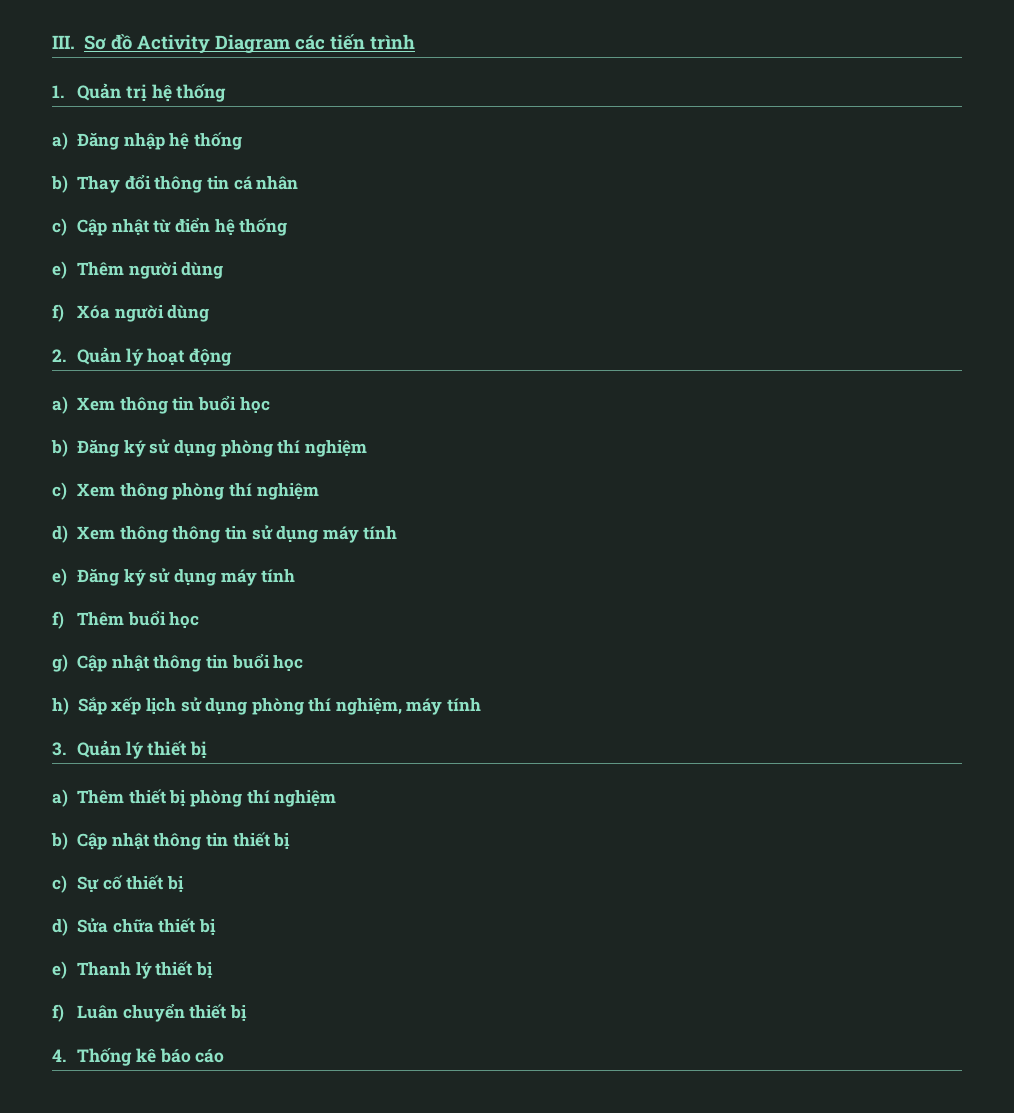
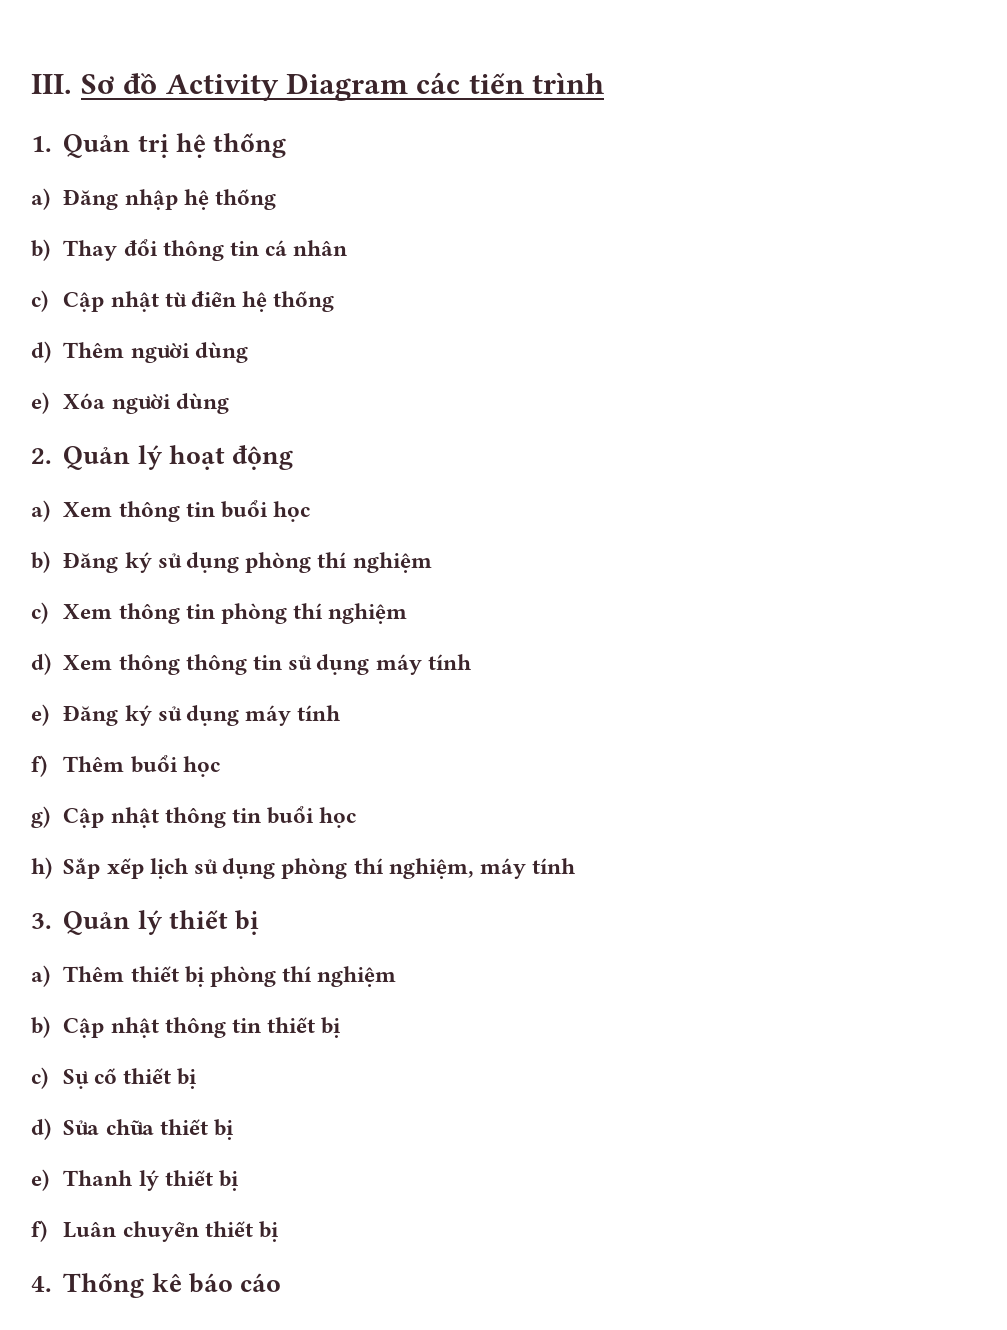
[52,261,67,279] e) -> [31,341,51,363] d)
[52,304,64,322] f) -> [31,392,49,414] e)
(168, 491) none -> [185,604,215,619] tin

